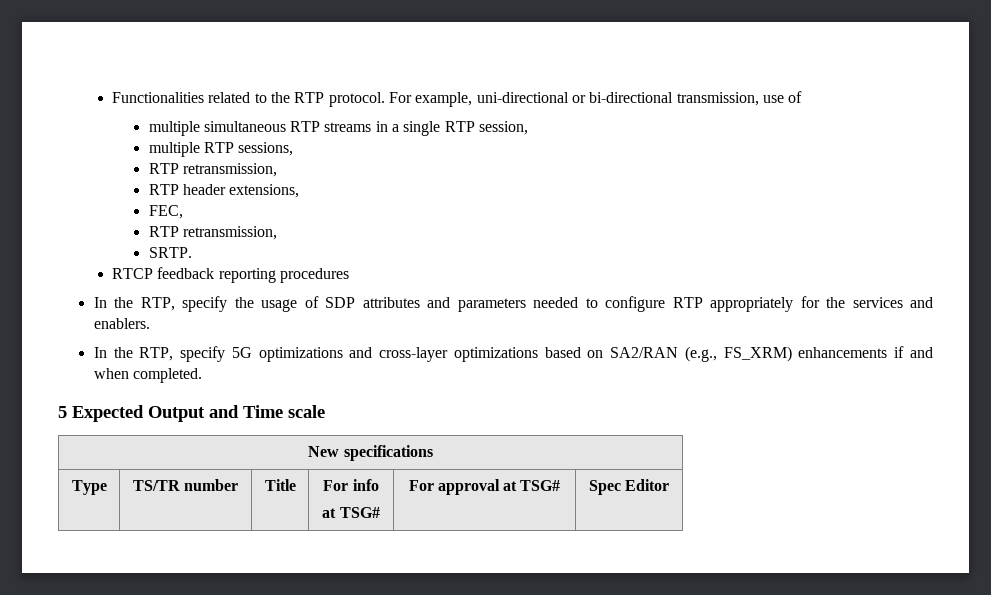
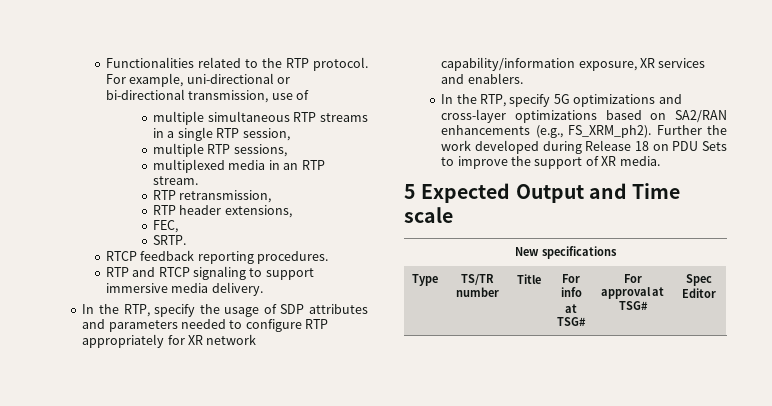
(294, 149) none -> [153,159,325,173] [153,176,199,185] // multiplexed media in an RTP stream.
[148,226,277,240] // RTP retransmission, -> (179, 226) none
[280,268,350,283] procedures -> [257,251,329,264] [105,266,314,280] [105,282,263,296] procedures. // RTP and RTCP signaling to support immersive media delivery.
[826,297,846,308] the -> [188,334,257,345] [441,57,656,71] XR network capability/information exposure, XR
[684,346,933,362] [93,368,203,383] (e.g., FS_XRM) enhancements if and when completed. -> [441,125,727,138] [441,140,727,154] [441,156,660,169] enhancements (e.g., FS_XRM_ph2). Further the work developed during Release 18 on PDU Sets to improve the support of XR media.

